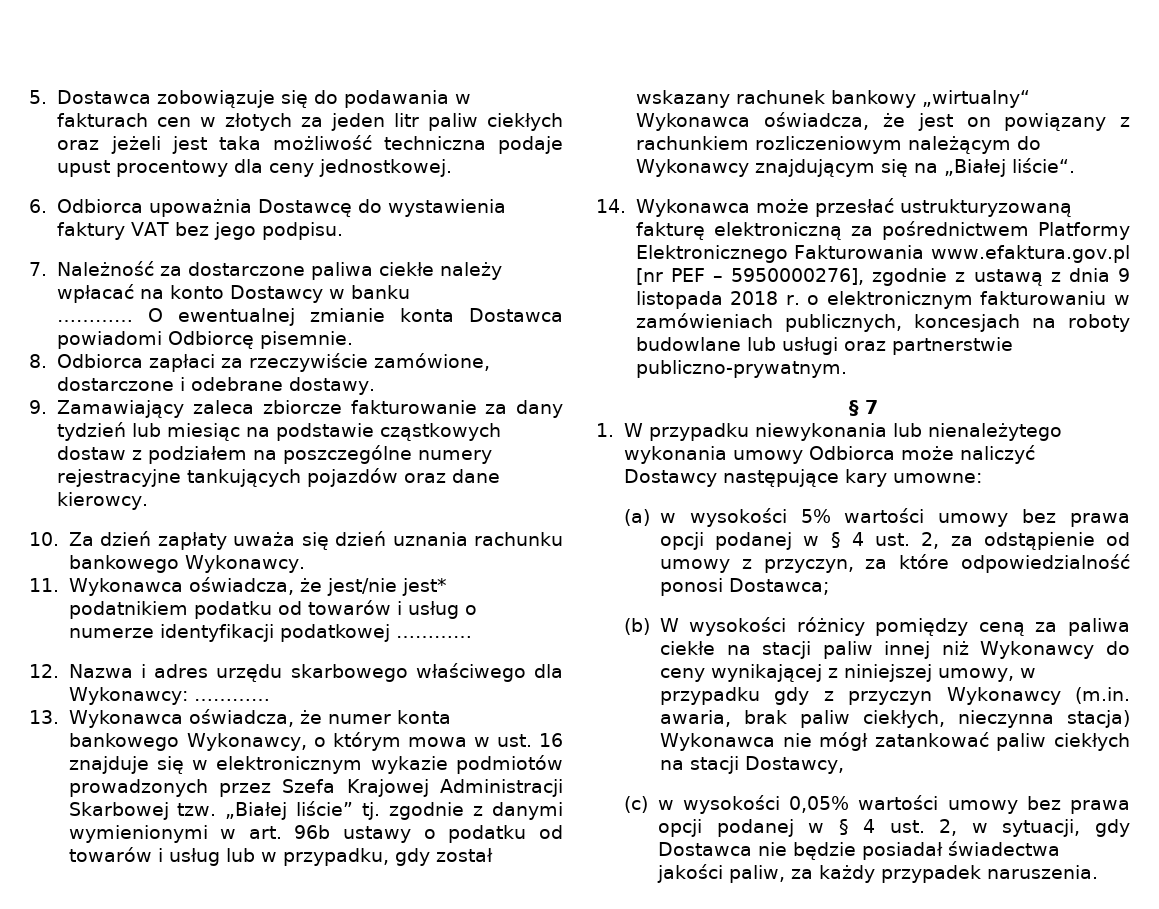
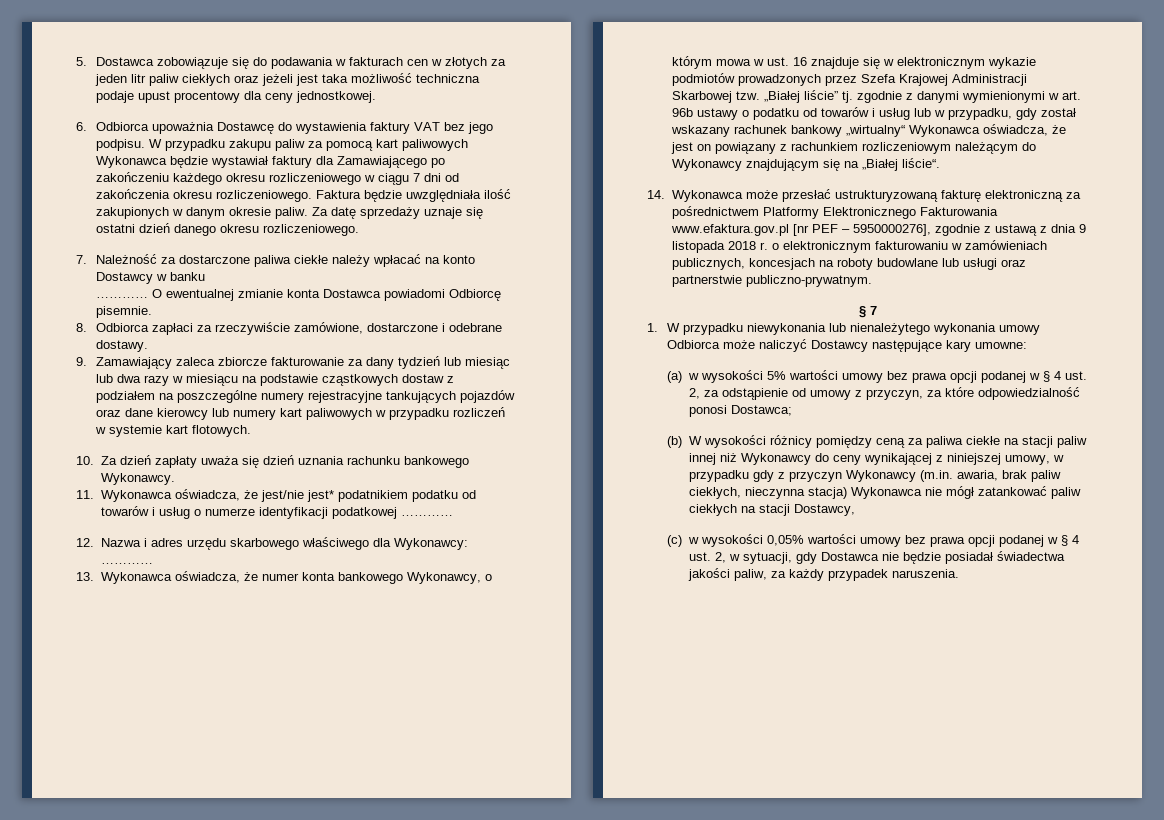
(344, 231) none -> [149,139,469,151] [96,156,446,168] [96,172,460,185] [96,189,512,202] [96,207,484,219] [96,223,360,236] W przypadku zakupu paliw za pomocą kart paliwowych Wykonawca będzie wystawiał faktury dla Zamawiającego po zakończeniu każdego okresu rozliczeniowego w ciągu 7 dni od zakończenia okresu rozliczeniowego. Faktura będzie uwzględniała ilość zakupionych w danym okresie paliw. Za datę sprzedaży uznaje się ostatni dzień danego okresu rozliczeniowego.
(241, 432) none -> [96,374,239,386] lub dwa razy w miesiącu
[57,492,149,510] kierowcy. -> [157,407,506,420] [95,425,252,437] kierowcy lub numery kart paliwowych w przypadku rozliczeń w systemie kart flotowych.

